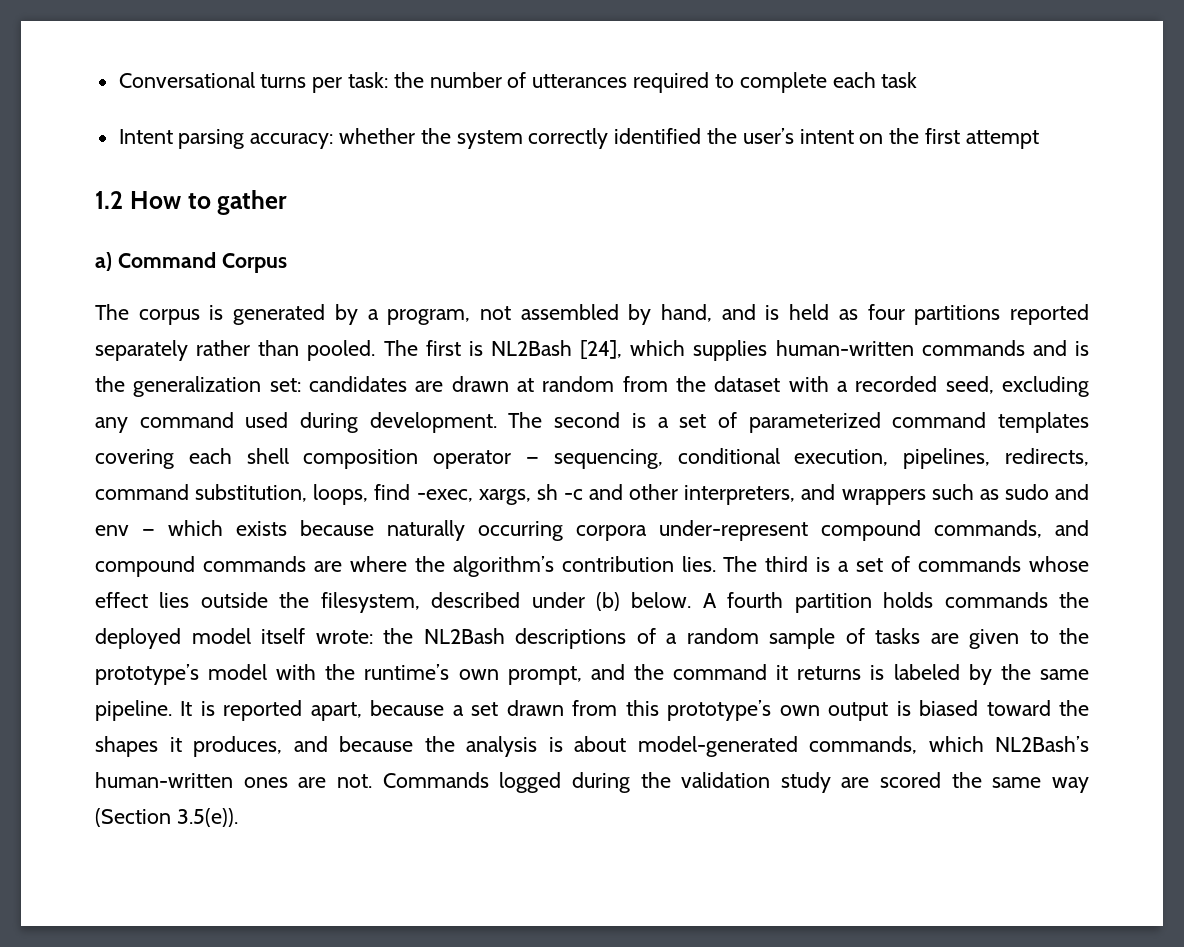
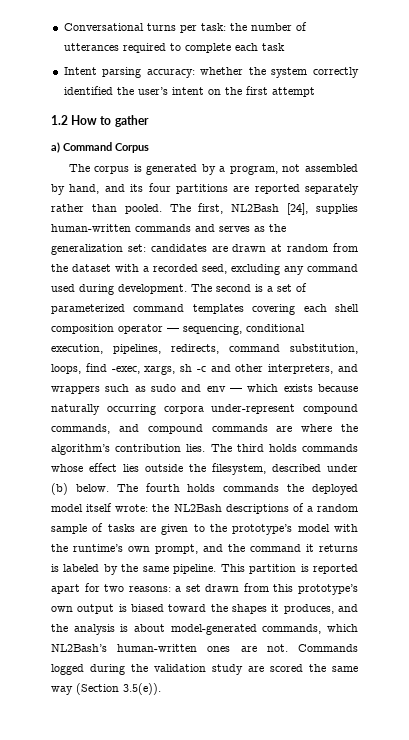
[765,304,858,320] is held as -> [130,184,144,192] its
(1001, 315) none -> [233,186,250,192] are
[425,340,483,356] first is -> [198,203,224,214] first,
[630,340,686,356] which -> (309, 209) none
[1075,341,1089,356] is -> [219,226,265,232] serves as
[816,556,911,572] is a set of -> [268,444,297,452] holds
[702,592,872,613] A fourth partition -> [116,483,180,492] The fourth
[180,700,445,721] It is reported apart, because -> [220,564,359,574] [51,583,171,594] This partition is reported apart for two reasons:
[339,736,414,752] because -> (358, 608) none

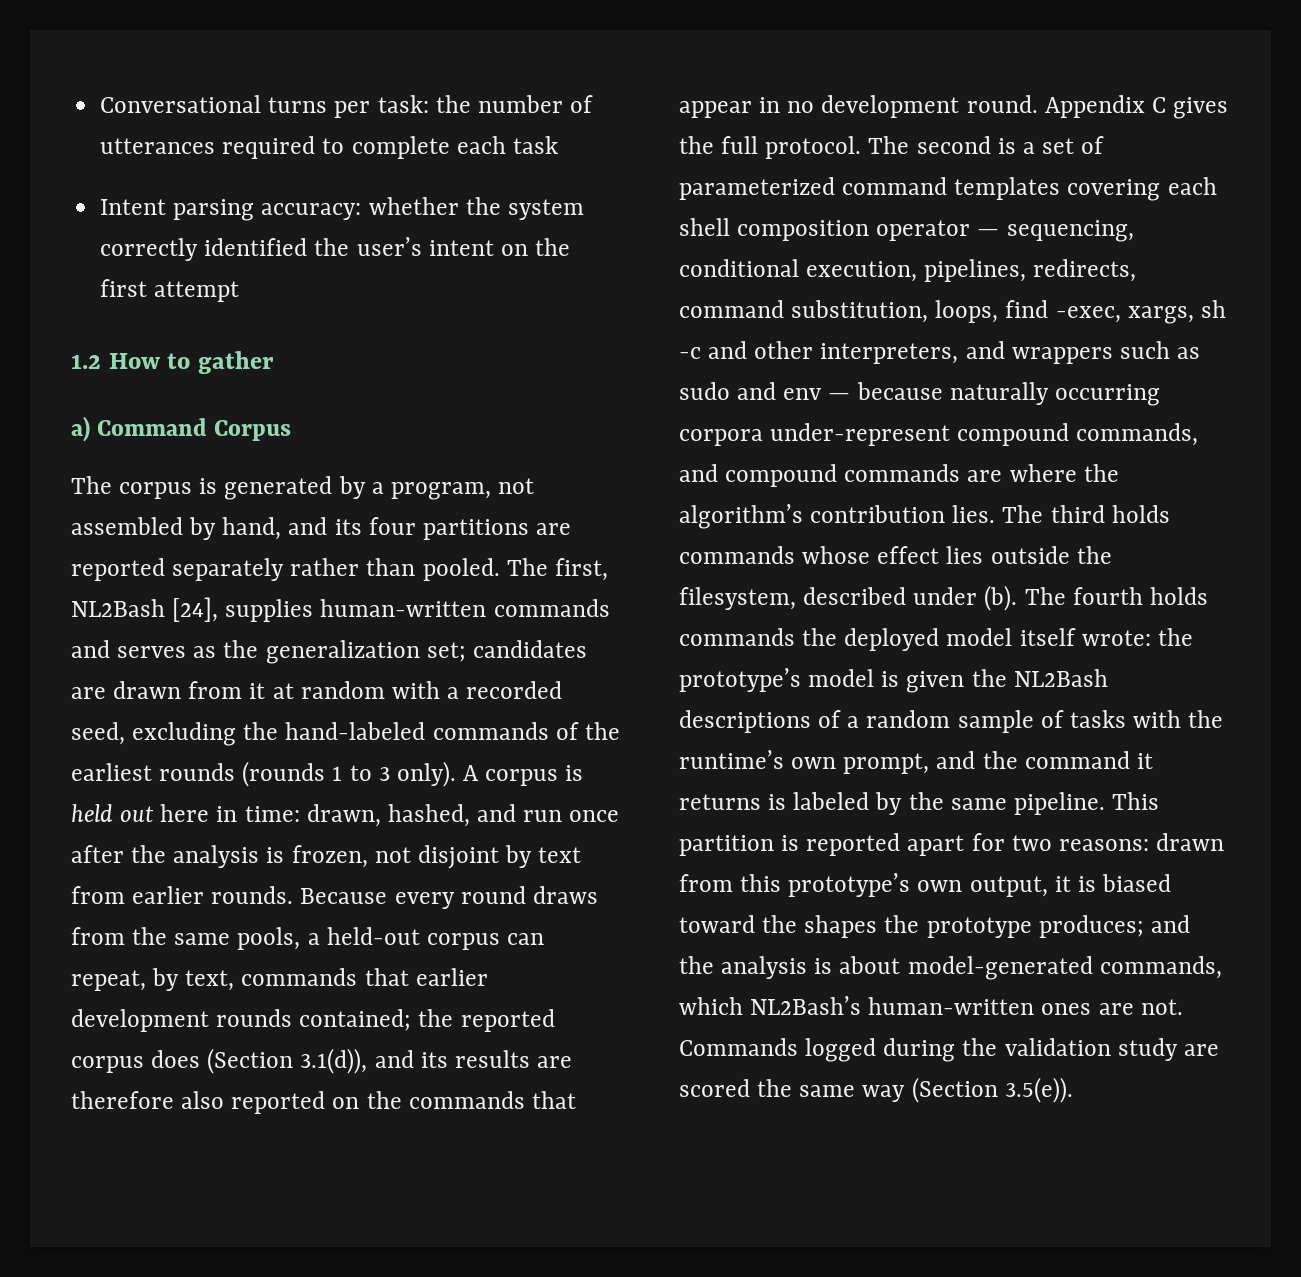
[127,244,146,252] set: -> [426,642,466,662] set;
[271,243,358,252] [51,264,111,272] at random from the dataset -> [188,681,385,699] from it at random
[284,264,358,275] [51,284,187,295] any command used during development. -> [243,722,620,740] [71,761,584,787] [71,804,620,827] [71,845,582,869] [71,886,598,909] [71,927,545,950] [71,968,488,991] [71,1009,555,1032] [71,1048,573,1074] [71,1091,576,1114] [679,95,1229,119] [679,136,862,159] the hand-labeled commands of the earliest rounds (rounds 1 to 3 only). A corpus is held out here in time: drawn, hashed, and run once after the analysis is frozen, not disjoint by text from earlier rounds. Because every round draws from the same pools, a held-out corpus can repeat, by text, commands that earlier development rounds contained; the reported corpus does (Section 3.1(d)), and its results are therefore also reported on the commands that appear in no development round. Appendix C gives the full protocol.
[247,384,313,392] which exists -> (851, 396) none
[51,483,109,495] (b) below. -> [984,585,1018,611] (b).
(170, 508) none -> [679,668,1007,693] prototype’s model is given the
[140,524,330,535] are given to the prototype’s model -> (1126, 719) none
[175,584,201,592] a set -> (1149, 845) none
[77,604,115,614] output -> [969,876,1071,897] output, it
[271,604,334,614] it produces, -> [884,915,1144,938] the prototype produces;

